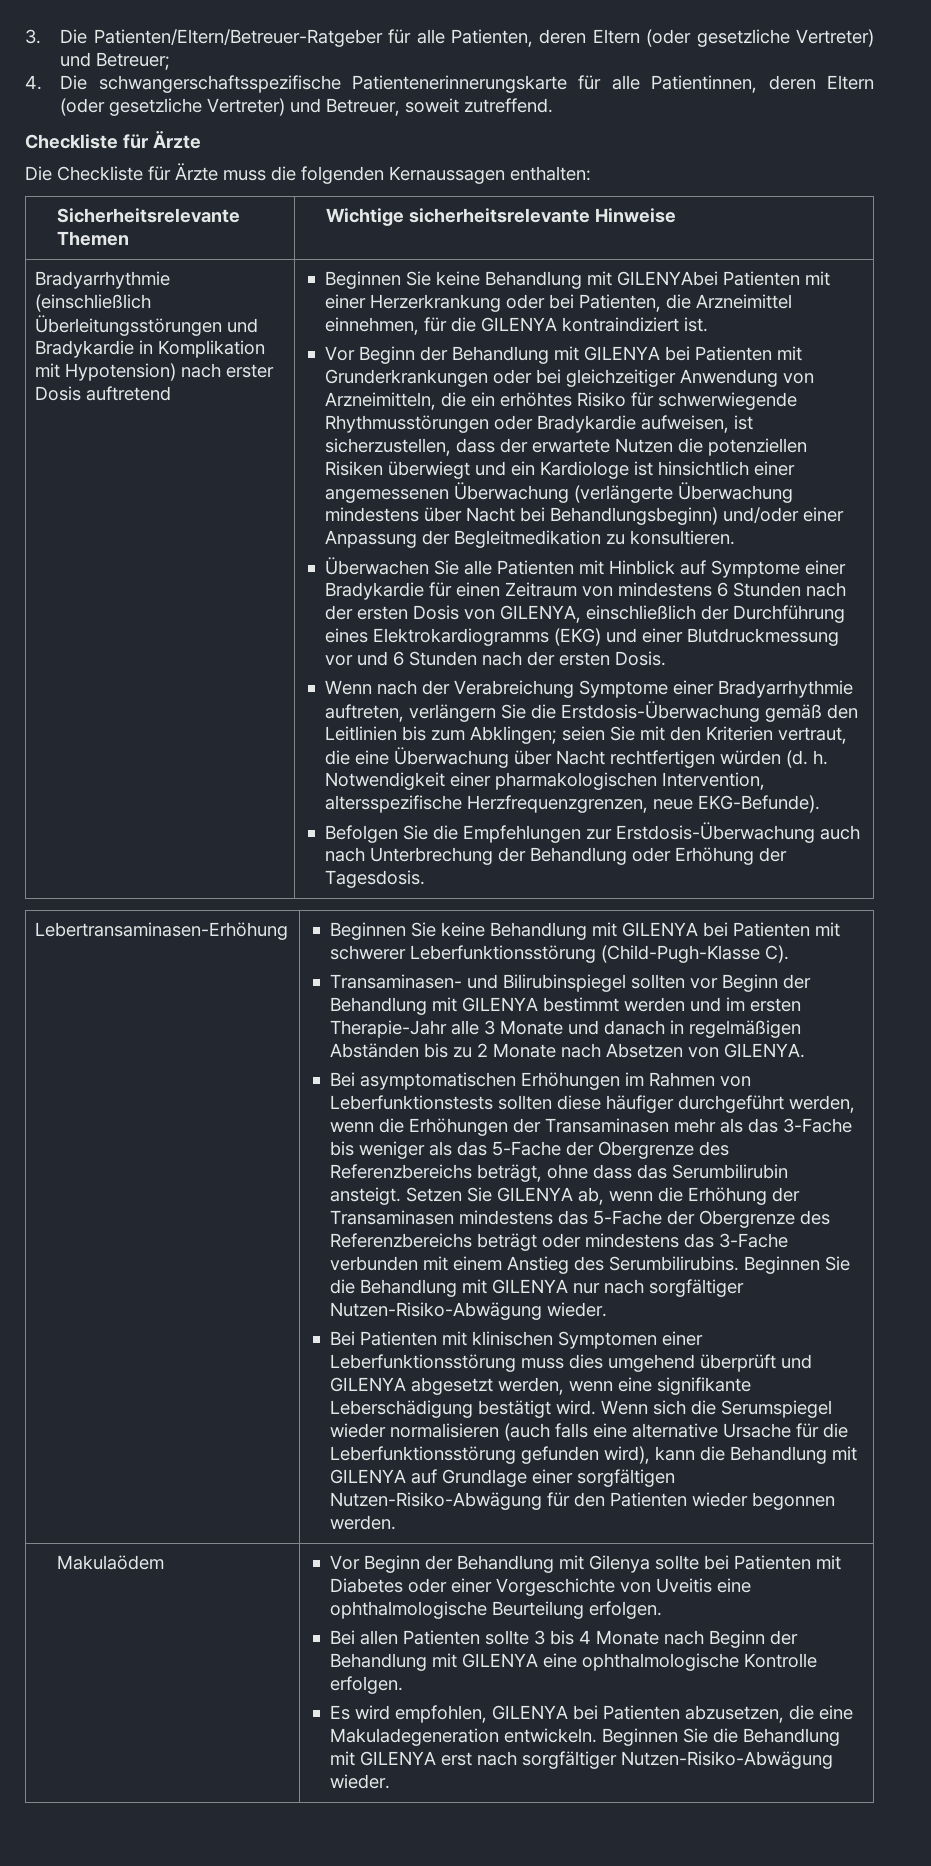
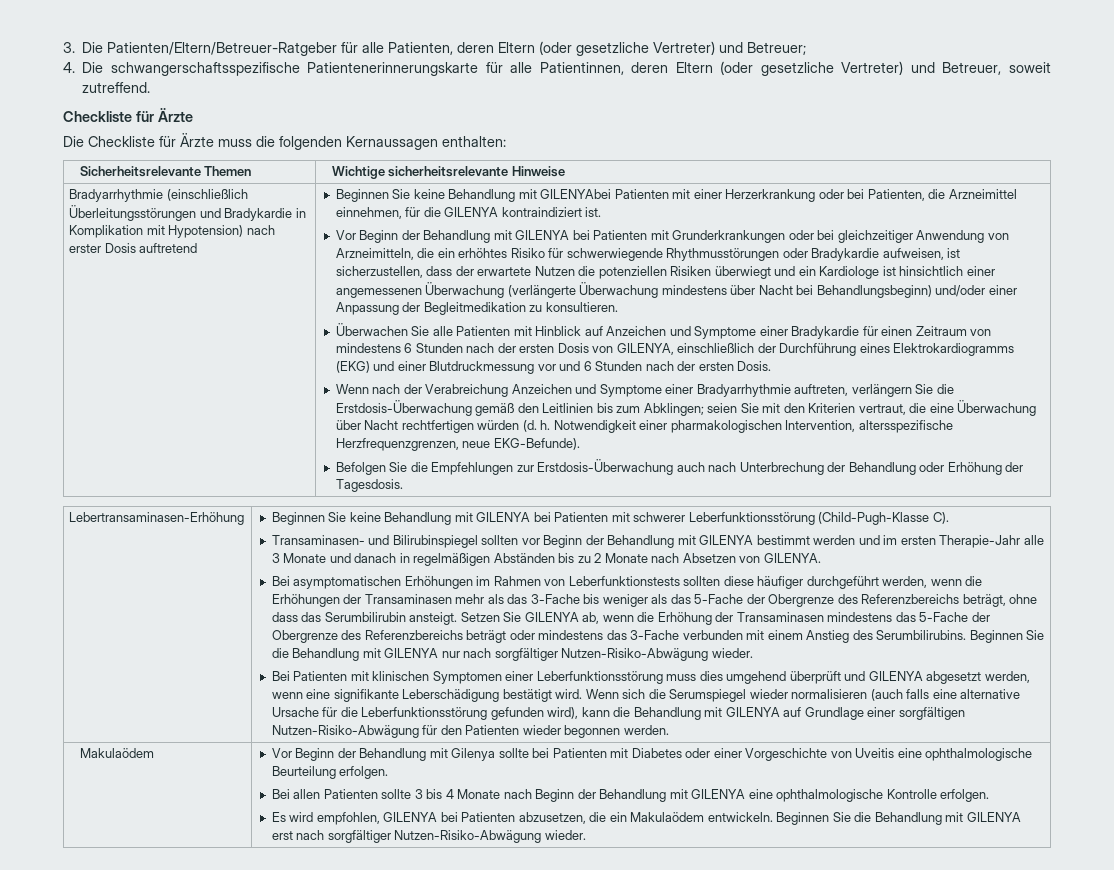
(706, 567) none -> [606,326,691,336] Anzeichen und
(574, 689) none -> [511,384,597,394] Anzeichen und
[818,1705,853,1720] [329,1728,499,1746] eine Makuladegeneration -> [609,812,705,822] ein Makulaödem

